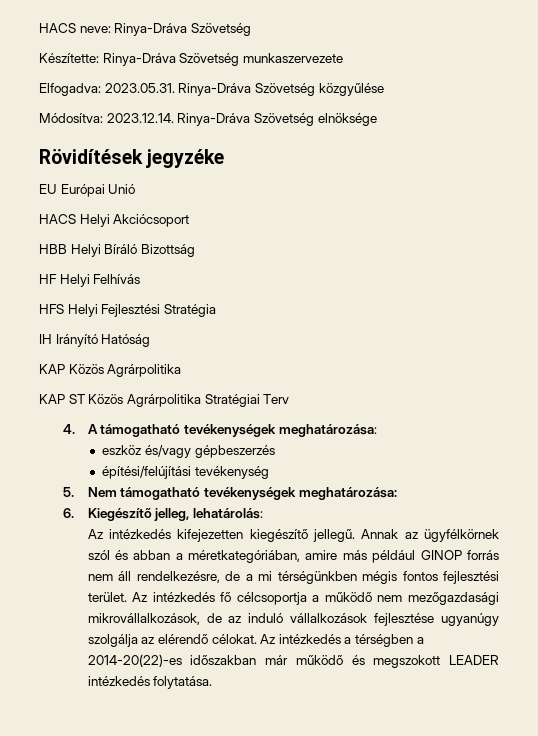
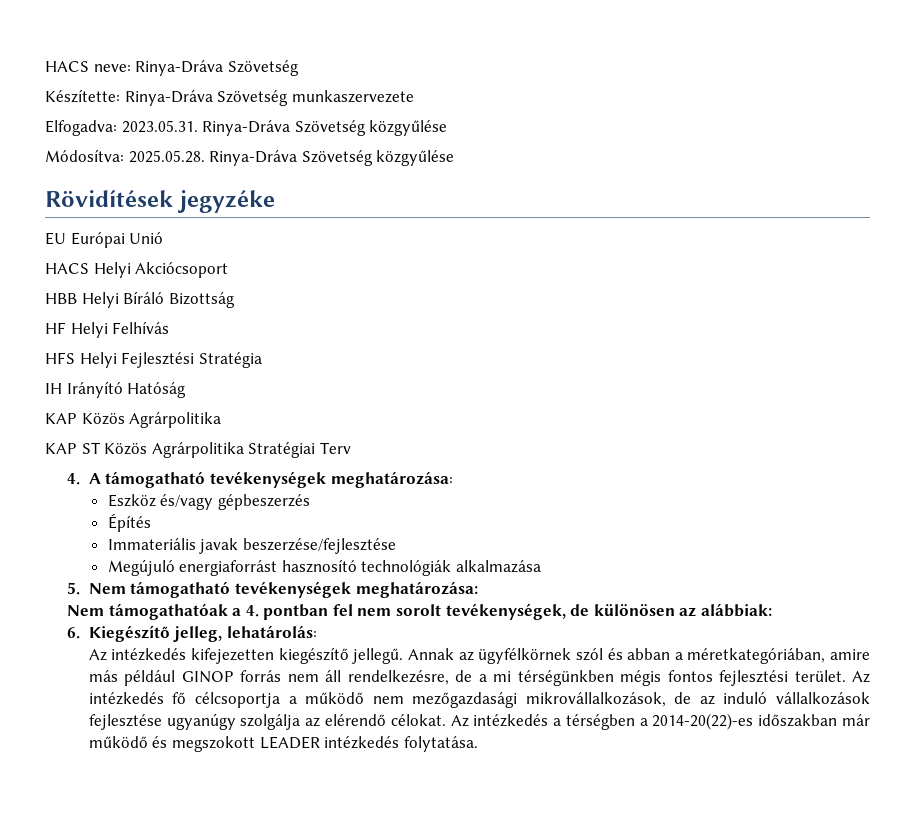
[106,113,377,126] 2023.12.14. Rinya-Dráva Szövetség elnöksége -> [128,150,455,166] 2025.05.28. Rinya-Dráva Szövetség közgyűlése
[102,445,142,455] eszköz -> [107,494,156,507] Eszköz
[102,466,270,479] építési/felújítási tevékenység -> [107,513,151,532] [107,538,396,554] [107,559,541,576] Építés // Immateriális javak beszerzése/fejlesztése // Megújuló energiaforrást hasznosító technológiák alkalmazása
(397, 493) none -> [66,603,773,620] // Nem támogathatóak a 4. pontban fel nem sorolt tevékenységek, de különösen az alábbiak:

